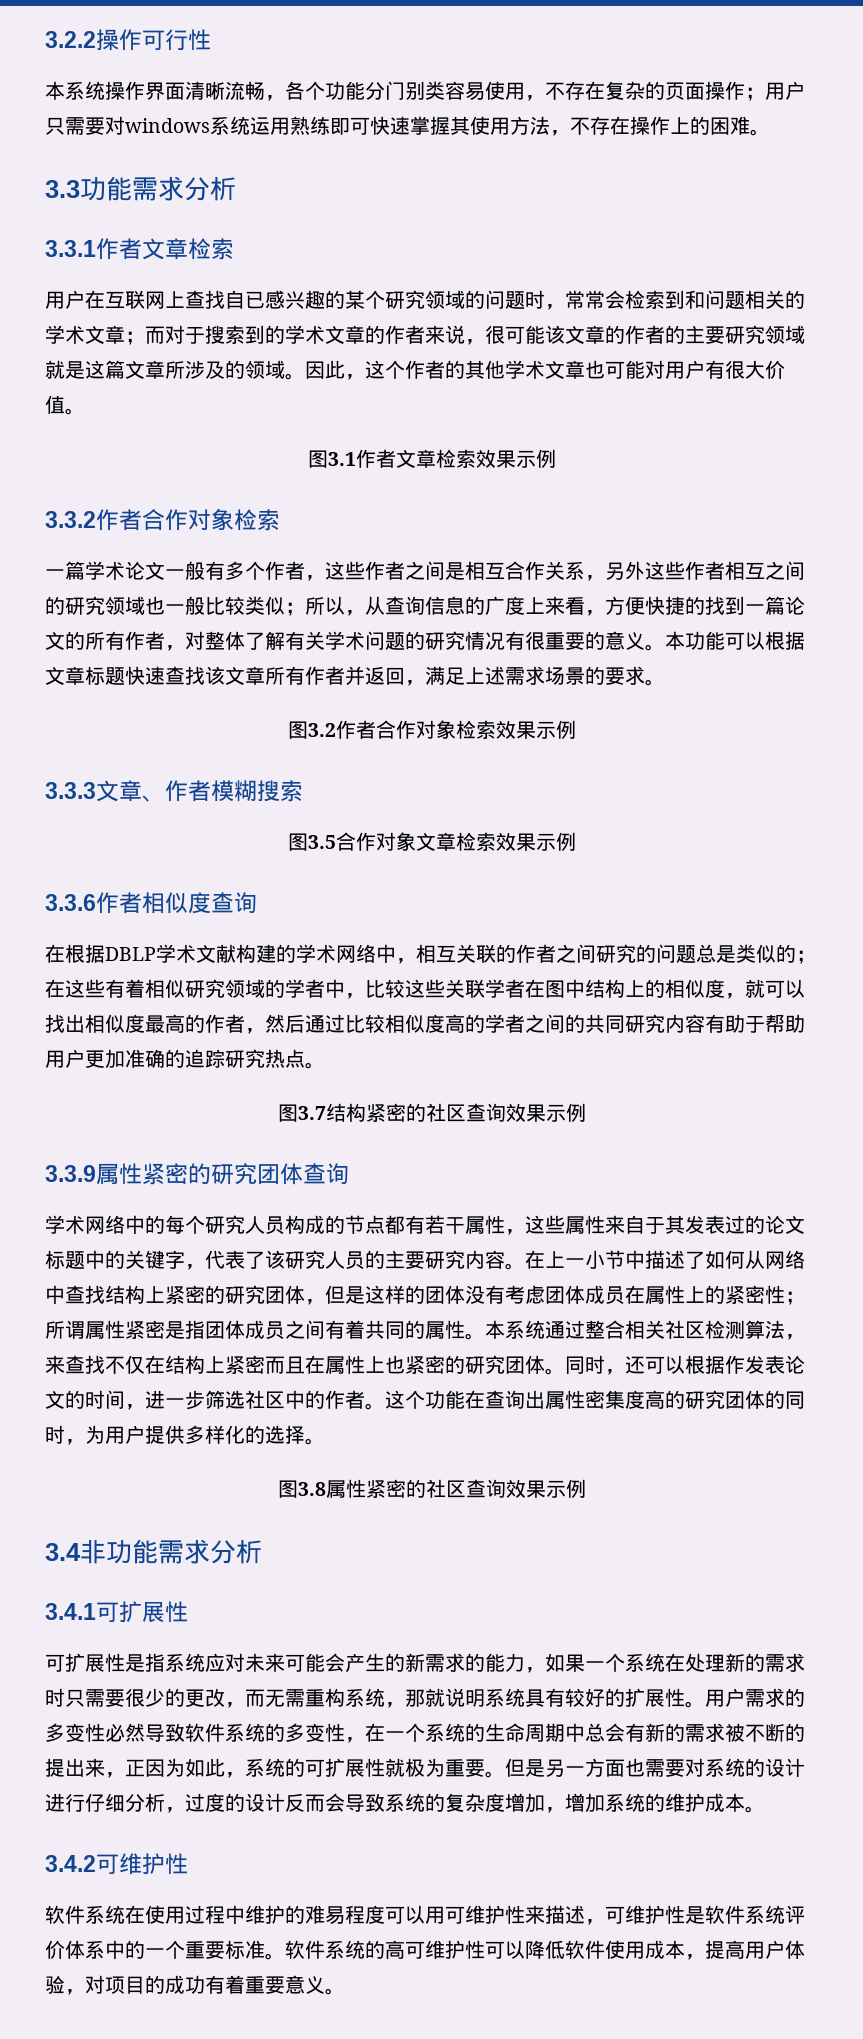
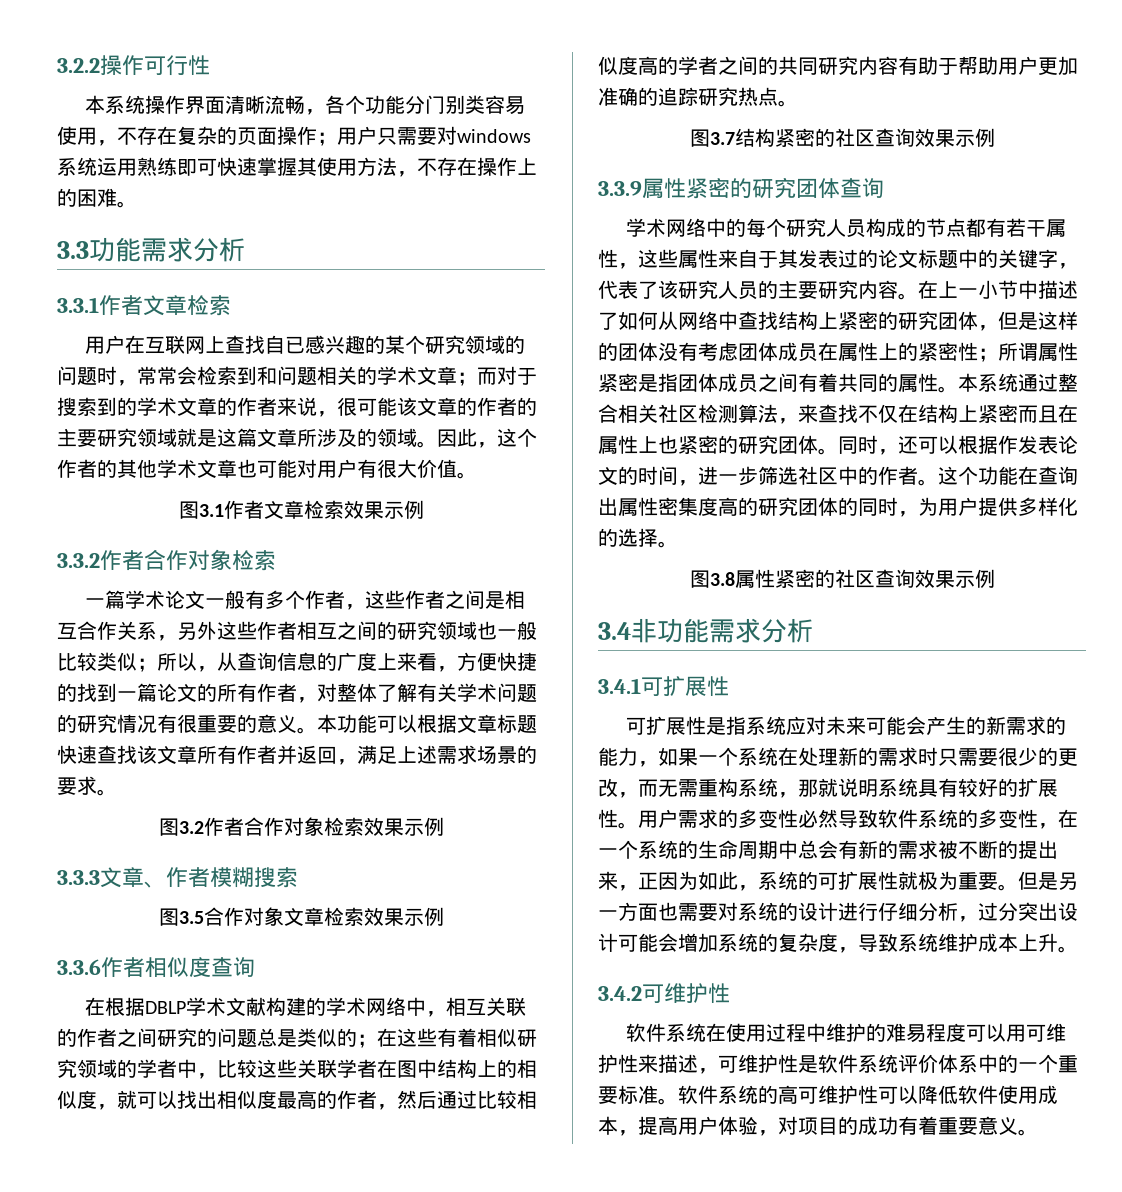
[205,1793,665,1813] 度的设计反而会导致系统的复杂度增加，增加系统的 -> [998,902,1078,921] [598,933,938,953] 分突出设计可能会增加系统的复杂度，导致系统
(745, 1802) none -> [1018,933,1058,952] 上升

